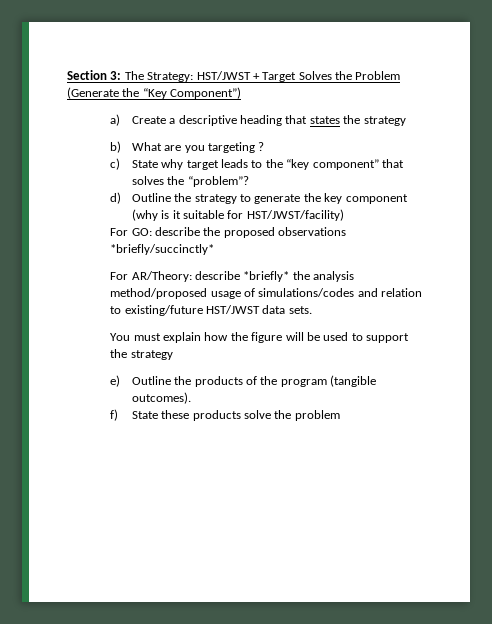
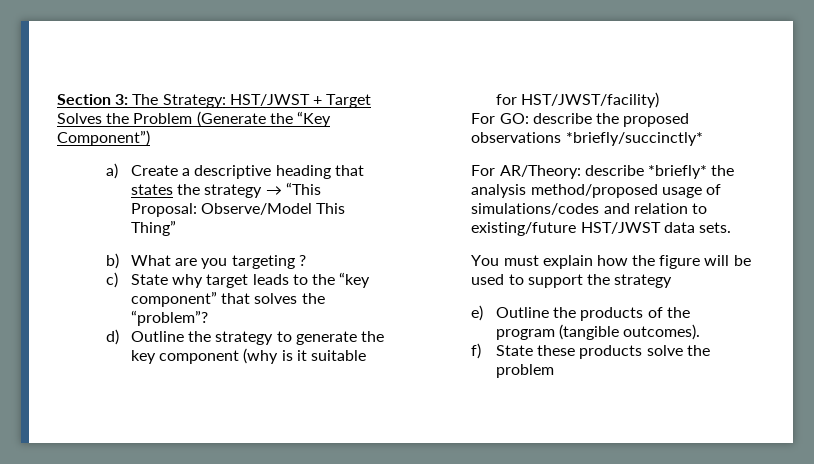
(406, 121) none -> [265,182,321,195] [131,203,346,217] [131,220,177,236] → “This Proposal: Observe/Model This Thing”

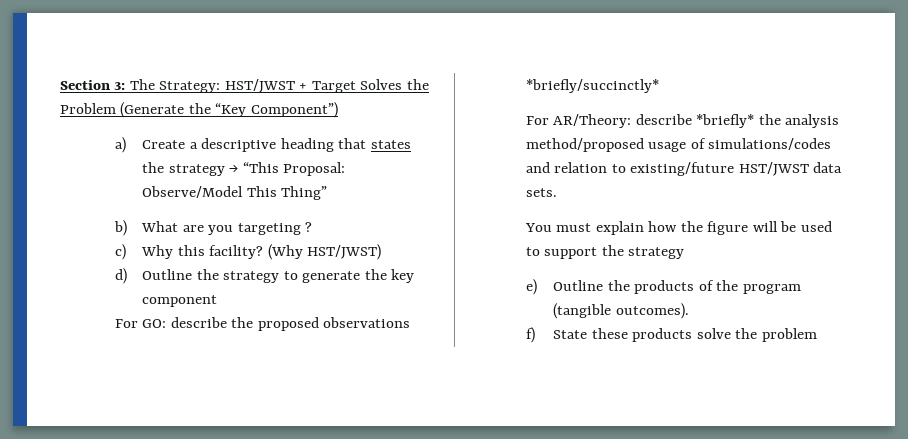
[131,272,371,288] [131,291,325,307] [131,310,209,326] State why target leads to the “key component” that solves the “problem”? -> [141,244,382,260] Why this facility? (Why HST/JWST)
[243,348,366,364] [496,92,660,108] (why is it suitable for HST/JWST/facility) -> (218, 301) none

